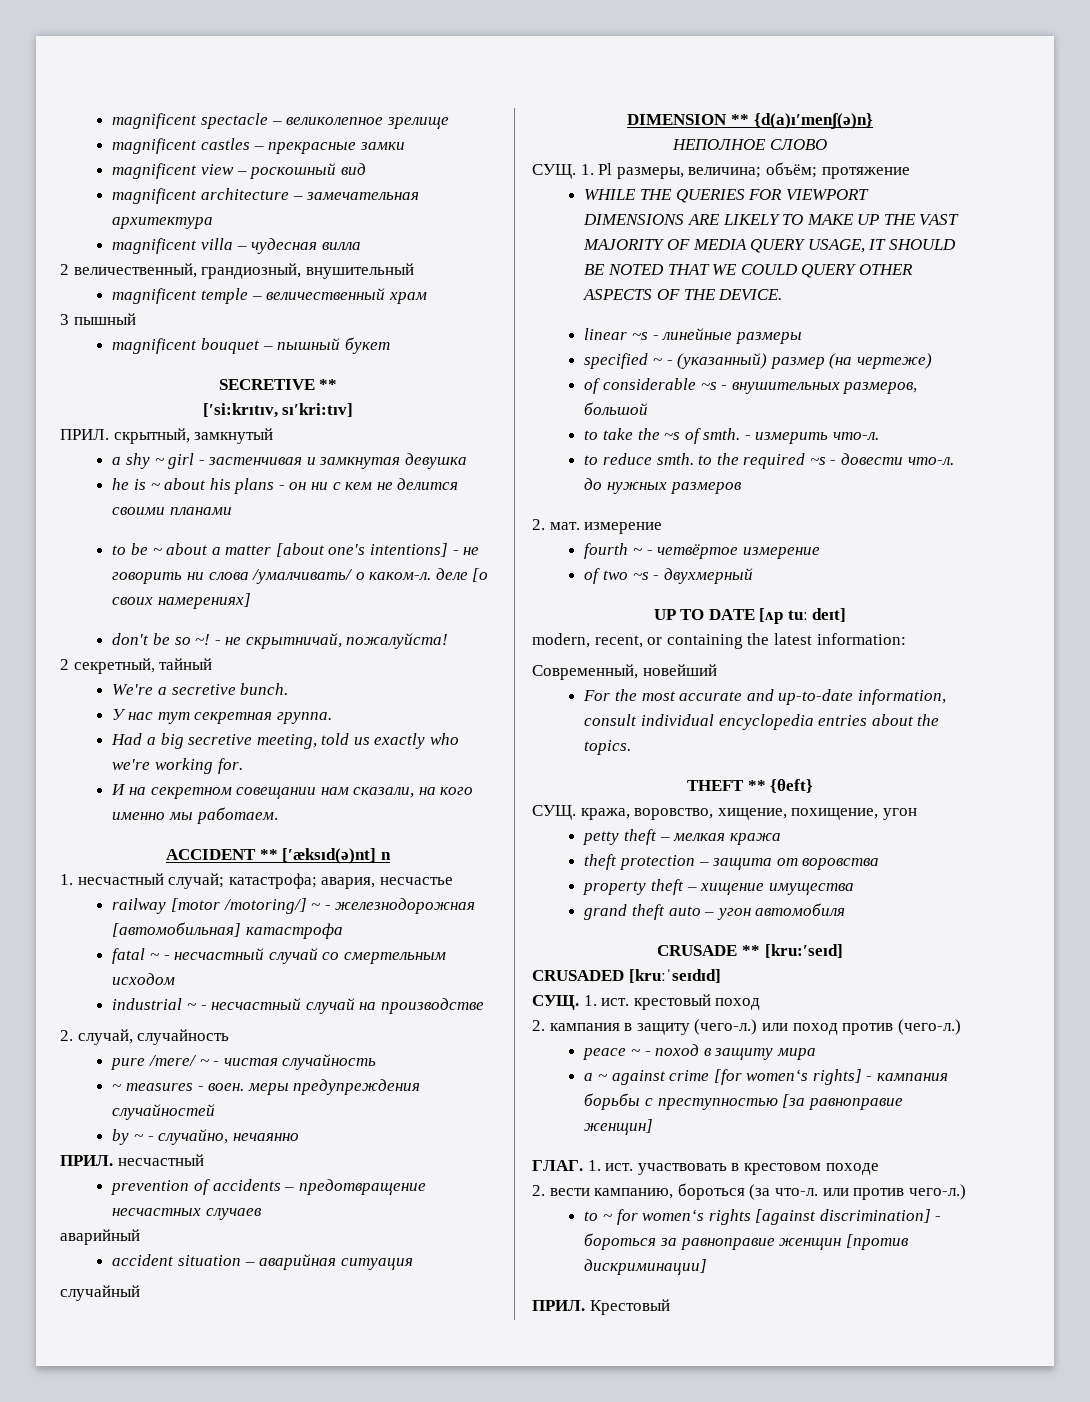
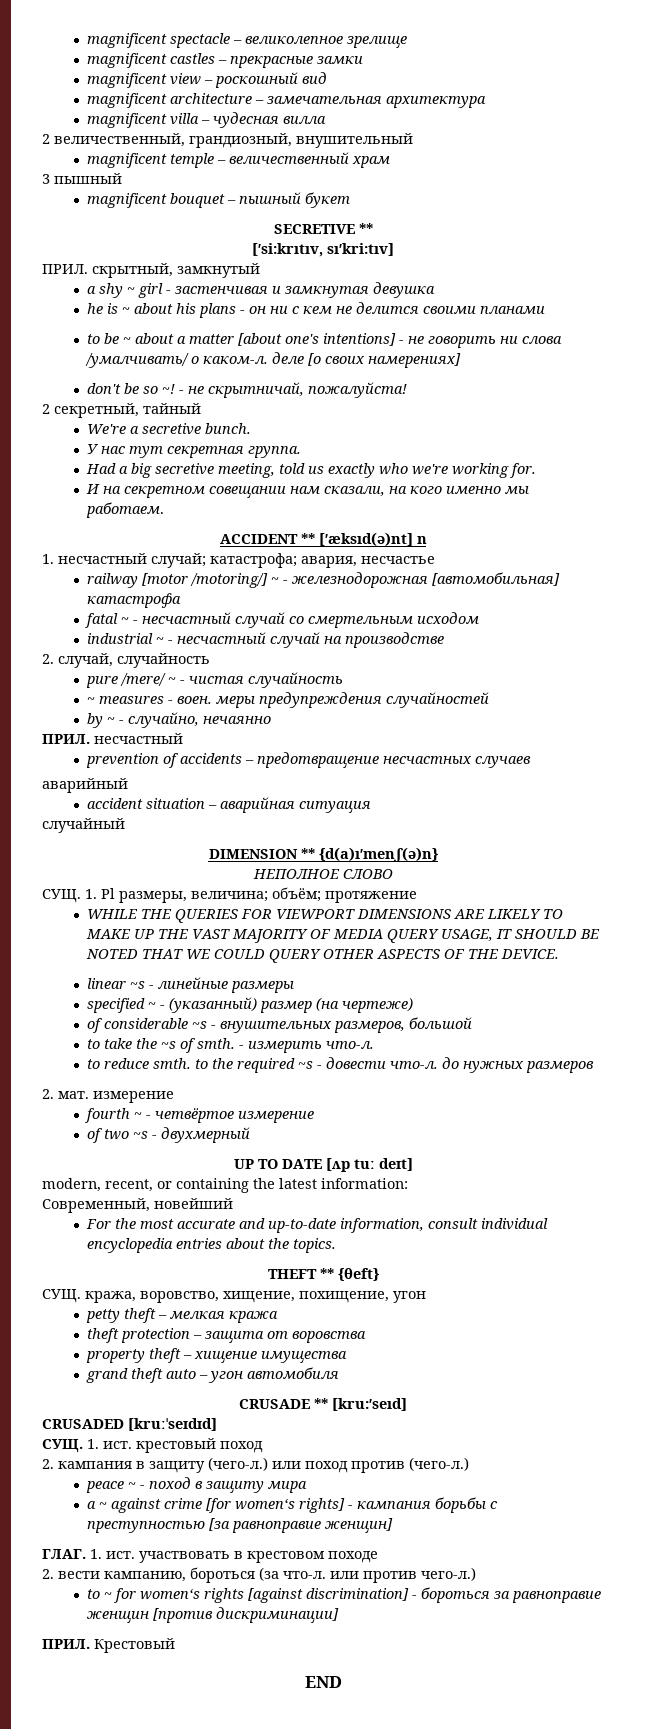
(670, 1307) none -> [304,1676,342,1688] // END

